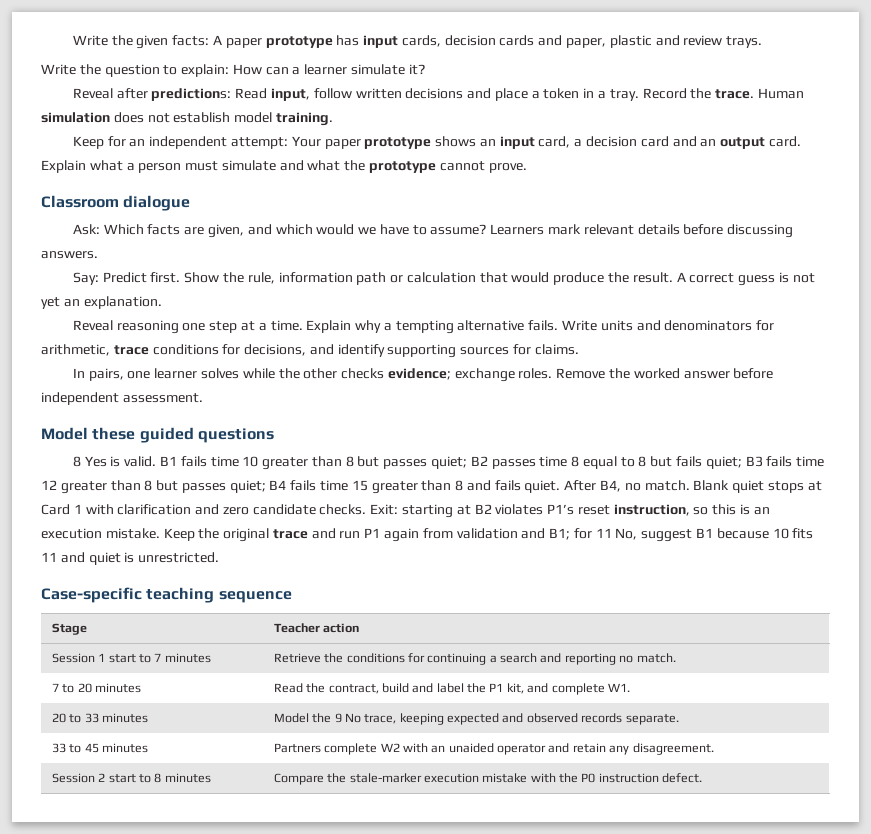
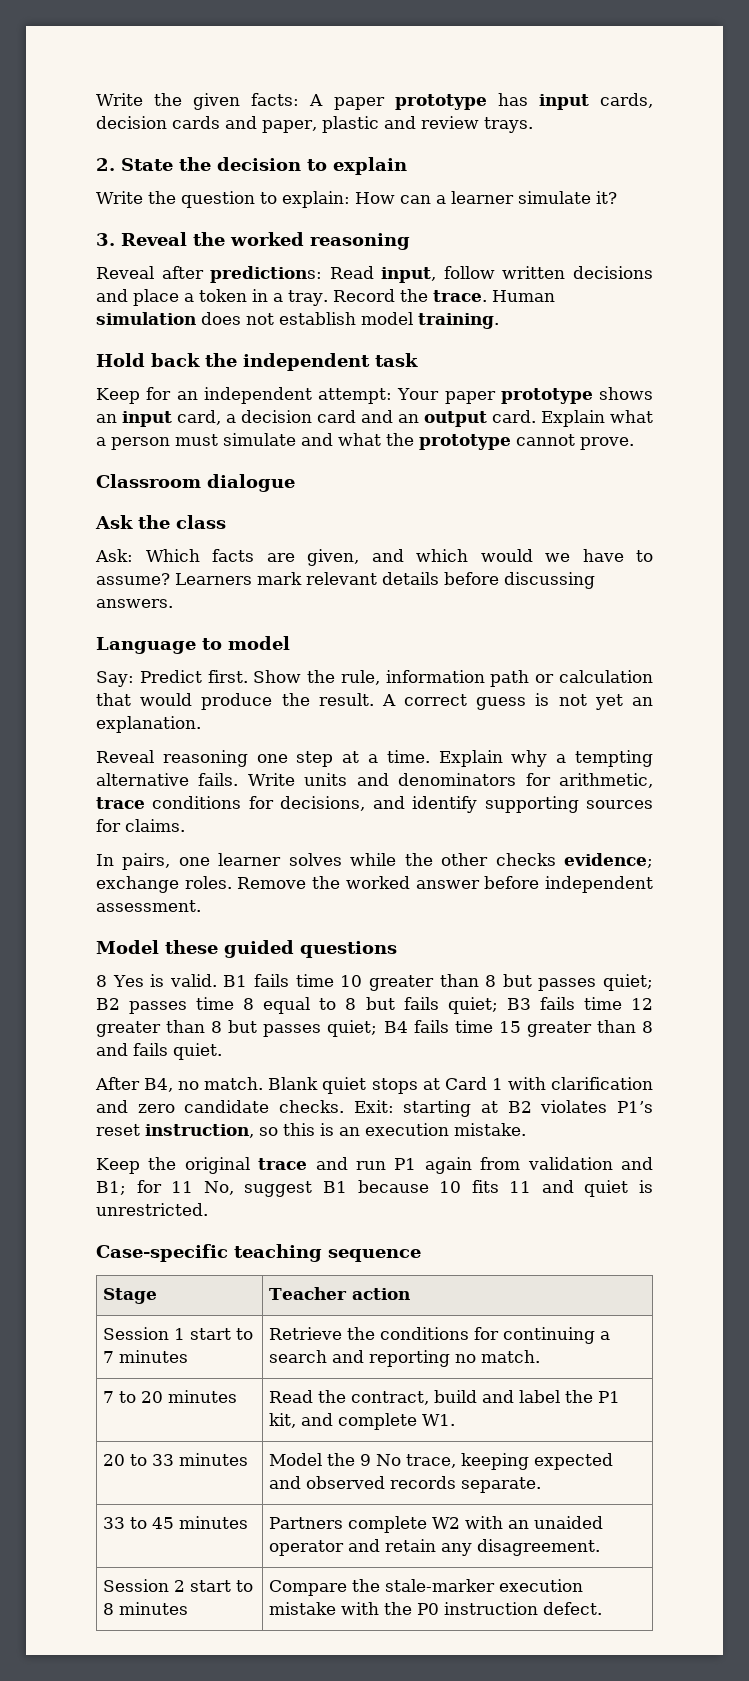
(763, 42) none -> [96,157,407,175] // 2. State the decision to explain
(425, 69) none -> [96,232,410,250] // 3. Reveal the worked reasoning
(333, 119) none -> [96,353,418,371] // Hold back the independent task
(191, 203) none -> [95,515,226,529] // Ask the class
(98, 255) none -> [96,636,290,654] // Language to model
(561, 486) none -> (222, 1051) //
(160, 533) none -> (526, 1129) //

